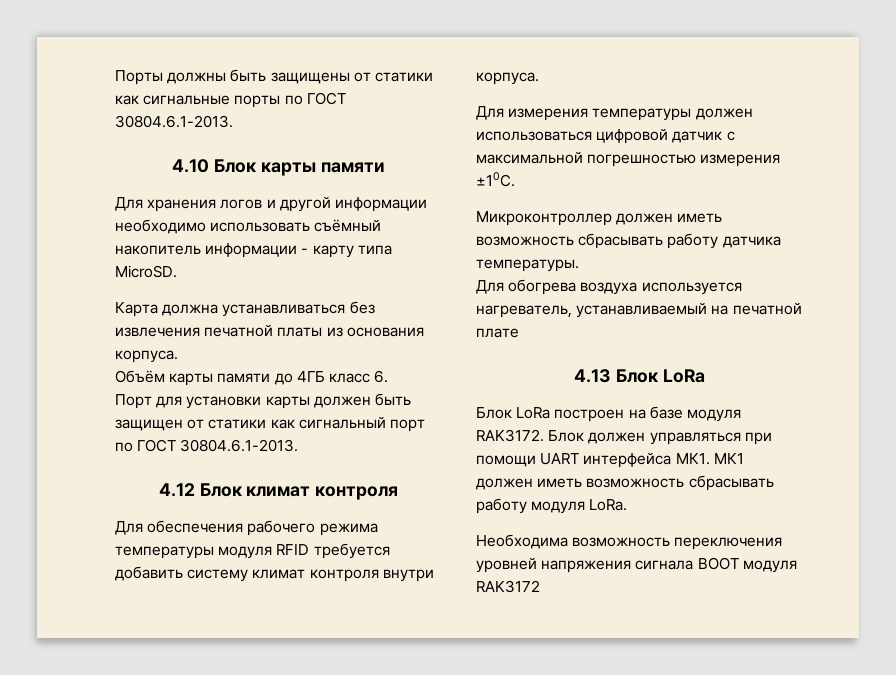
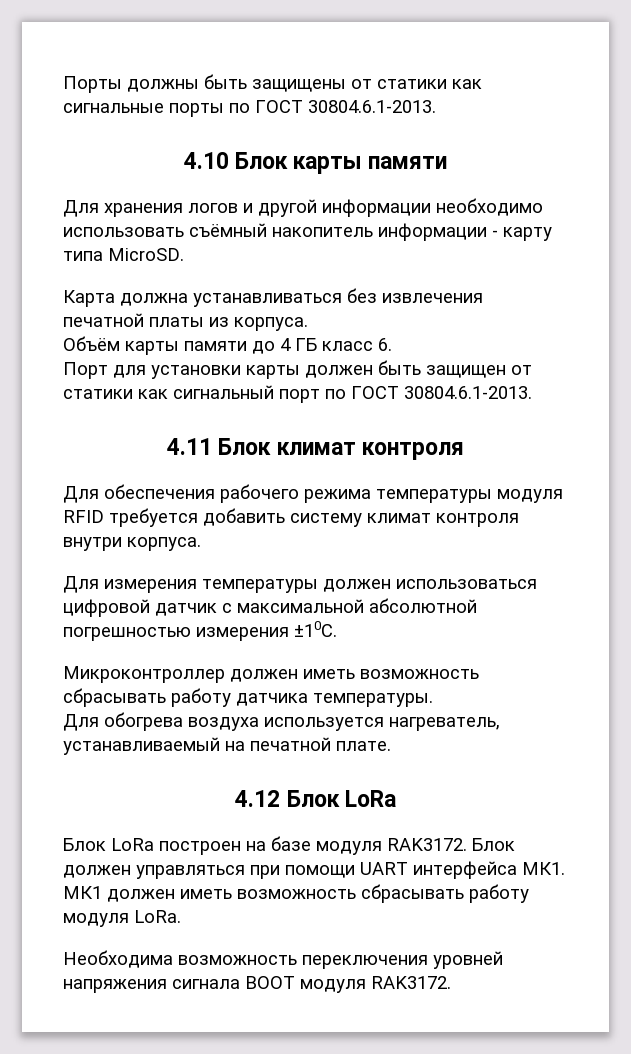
[346,327,424,337] основания -> (229, 322) none
[296,371,325,382] 4ГБ -> [280,338,317,351] 4 ГБ
[158,483,195,497] 4.12 -> [167,438,213,455] 4.11
(583, 158) none -> [369,598,477,613] абсолютной
[476,328,519,338] [574,369,612,383] плате // 4.13 -> [336,741,391,751] [235,790,281,807] плате. // 4.12
[476,580,540,593] RAK3172 -> [371,976,451,989] RAK3172.

